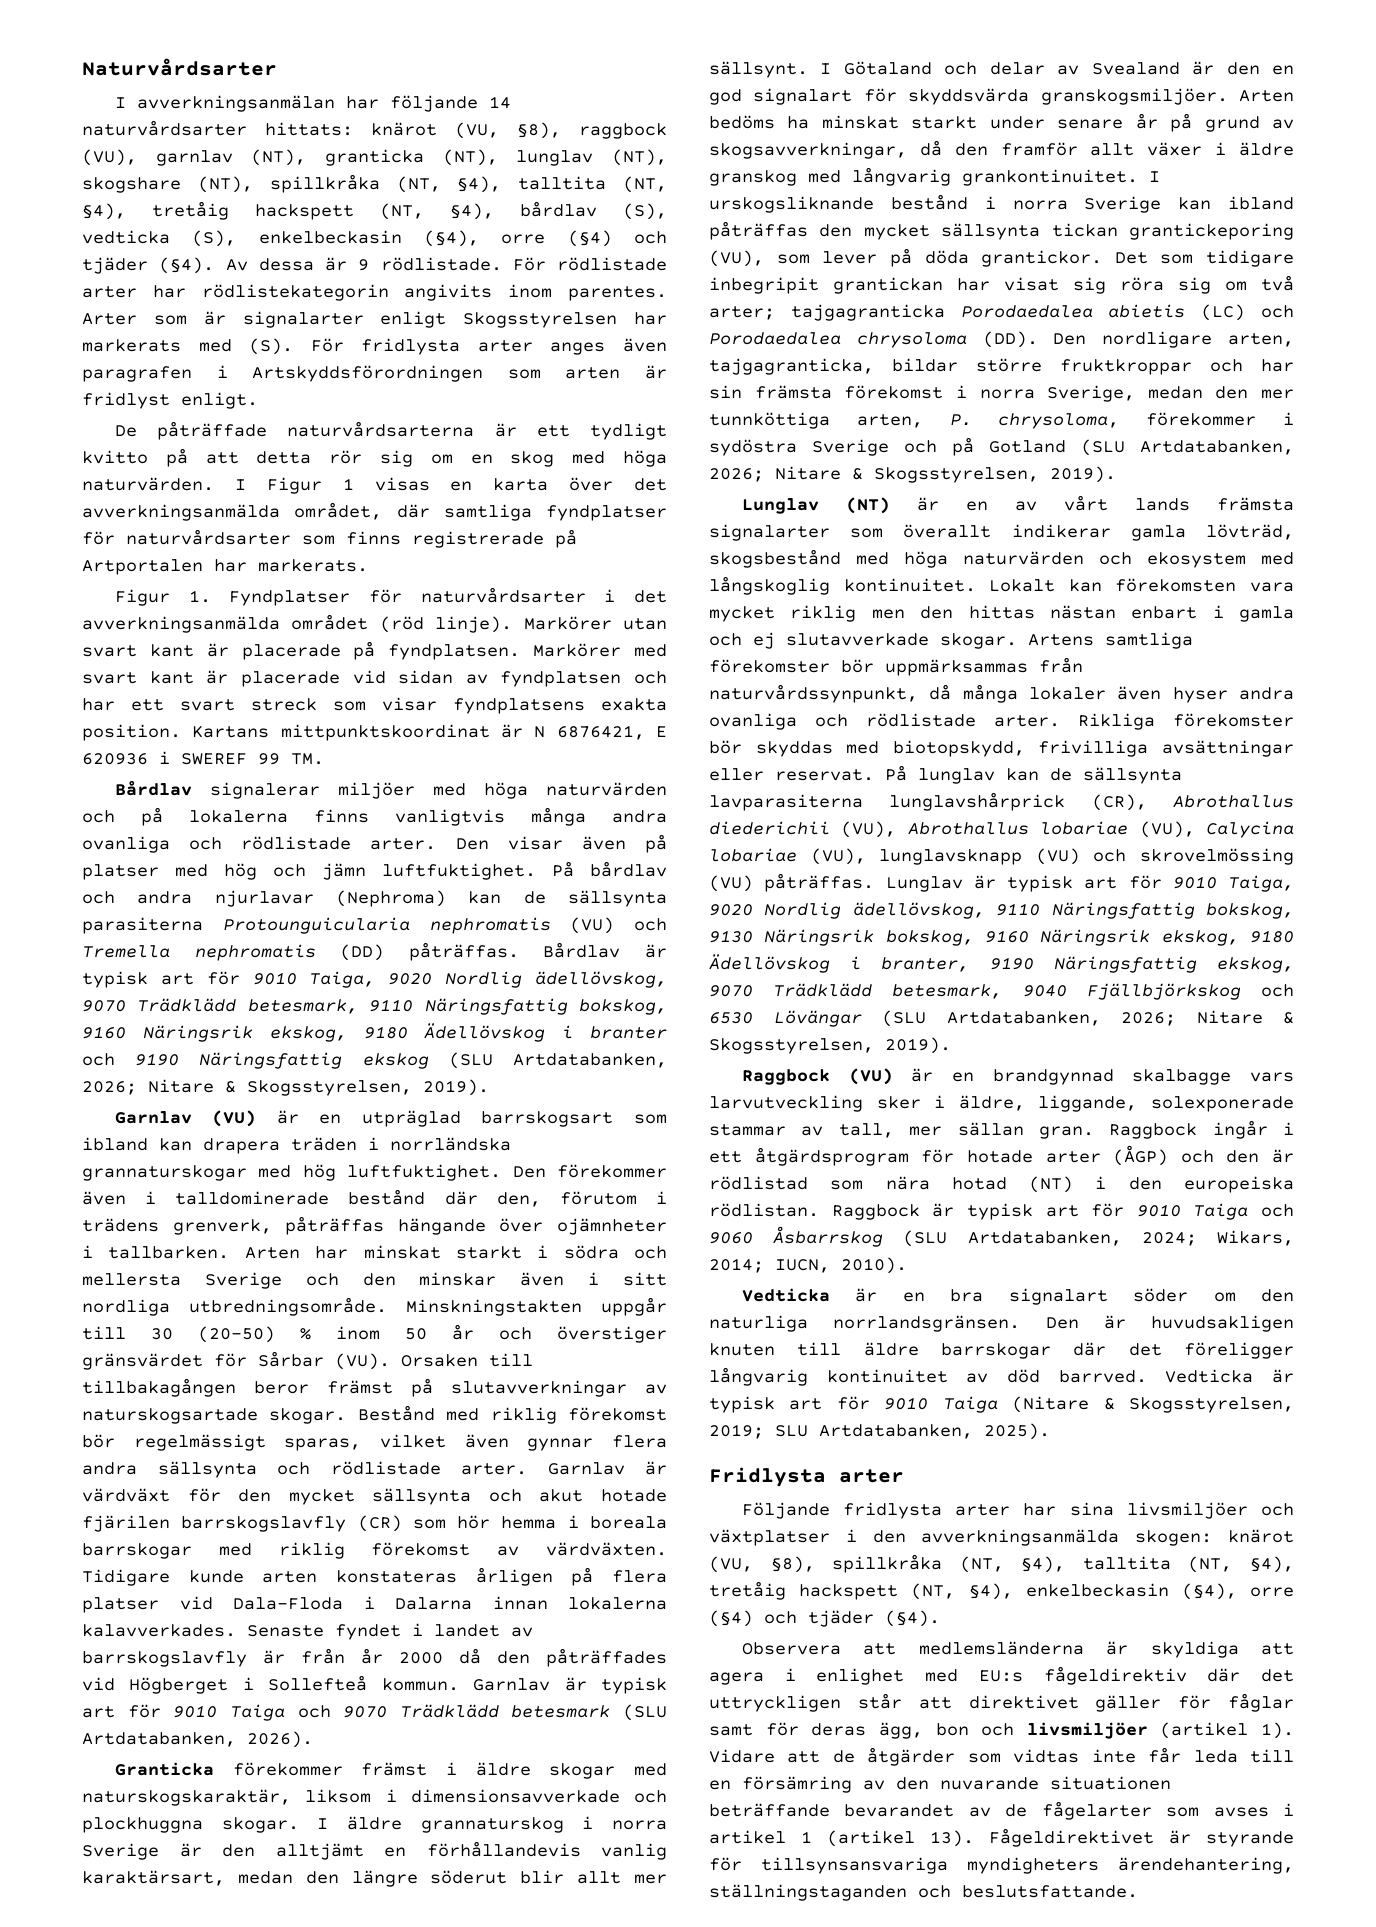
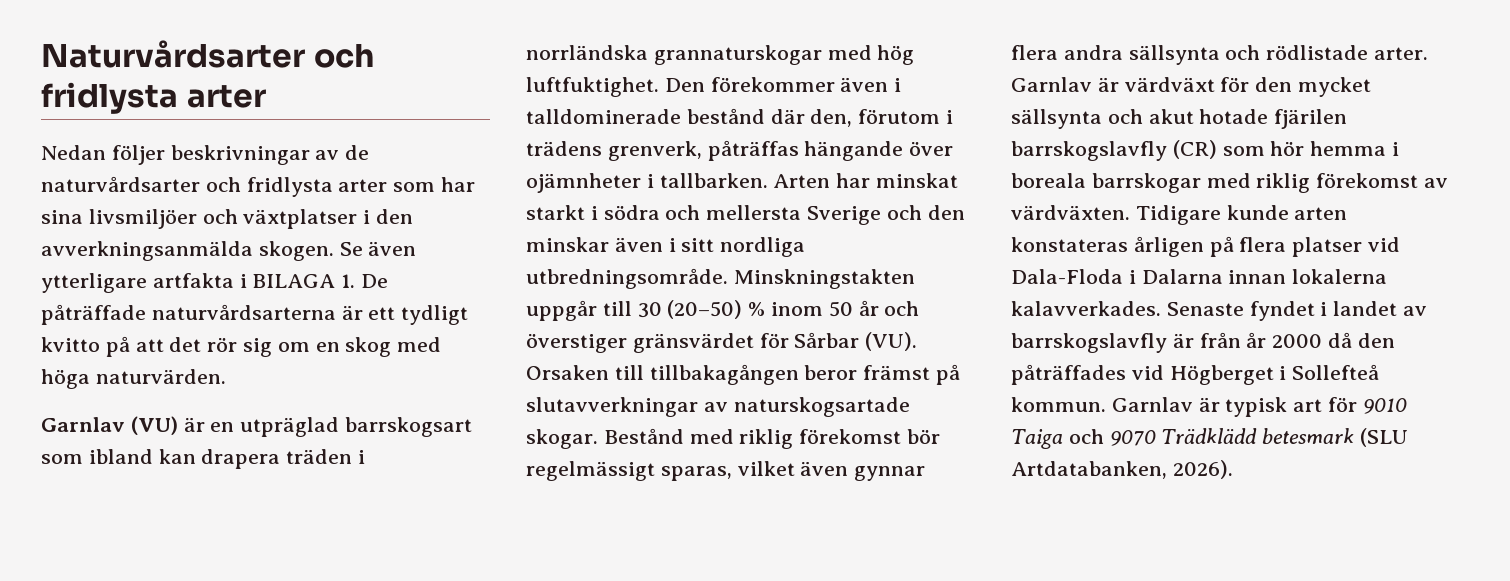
[114,95,511,112] [82,120,667,139] [82,149,667,166] [82,174,667,193] [82,201,667,220] [82,230,667,247] [82,257,667,274] [82,284,667,301] [82,311,667,328] [82,338,667,355] [82,365,668,382] [82,392,258,409] // I avverkningsanmälan har följande 14 naturvårdsarter hittats: knärot (VU, §8), raggbock (VU), garnlav (NT), granticka (NT), lunglav (NT), skogshare (NT), spillkråka (NT, §4), talltita (NT, §4), tretåig hackspett (NT, §4), bårdlav (S), vedticka (S), enkelbeckasin (§4), orre (§4) och tjäder (§4). Av dessa är 9 rödlistade. För rödlistade arter har rödlistekategorin angivits inom parentes. Arter som är signalarter enligt Skogsstyrelsen har markerats med (S). För fridlysta arter anges även paragrafen i Artskyddsförordningen som arten är fridlyst enligt. // -> [313,44,375,68] [41,82,266,114] [41,145,370,165] [41,176,476,197] [41,209,414,229] [41,241,417,261] [41,273,356,293] och fridlysta arter // Nedan följer beskrivningar av de naturvårdsarter och fridlysta arter som har sina livsmiljöer och växtplatser i den avverkningsanmälda skogen. Se även ytterligare artfakta i BILAGA 1.
[256,451,312,464] detta -> [169,337,202,352] det
[234,477,667,494] [82,502,667,521] [82,529,577,548] [82,559,368,575] [114,587,667,606] [82,614,667,633] [82,641,667,660] [82,670,667,687] [82,697,667,714] [82,724,667,741] [82,751,324,765] [114,780,667,799] [82,807,667,826] [82,834,667,853] [82,861,667,880] [82,890,667,907] [82,917,667,934] [82,942,668,961] [82,971,667,988] [82,998,667,1015] [82,1023,667,1042] [82,1052,667,1069] [82,1079,489,1096] I Figur 1 visas en karta över det avverkningsanmälda området, där samtliga fyndplatser för naturvårdsarter som finns registrerade på Artportalen har markerats. // Figur 1. Fyndplatser för naturvårdsarter i det avverkningsanmälda området (röd linje). Markörer utan svart kant är placerade på fyndplatsen. Markörer med svart kant är placerade vid sidan av fyndplatsen och har ett svart streck som visar fyndplatsens exakta position. Kartans mittpunktskoordinat är N 6876421, E 620936 i SWEREF 99 TM. // Bårdlav signalerar miljöer med höga naturvärden och på lokalerna finns vanligtvis många andra ovanliga och rödlistade arter. Den visar även på platser med hög och jämn luftfuktighet. På bårdlav och andra njurlavar (Nephroma) kan de sällsynta parasiterna Protounguicularia nephromatis (VU) och Tremella nephromatis (DD) påträffas. Bårdlav är typisk art för 9010 Taiga, 9020 Nordlig ädellövskog, 9070 Trädklädd betesmark, 9110 Näringsfattig bokskog, 9160 Näringsrik ekskog, 9180 Ädellövskog i branter och 9190 Näringsfattig ekskog (SLU Artdatabanken, 2026; Nitare & Skogsstyrelsen, 2019). -> (226, 376) none
[114,1762,667,1779] [82,1789,667,1806] [82,1816,667,1833] [82,1841,667,1860] [82,1870,667,1887] [709,61,1294,78] [709,88,1294,105] [709,113,1294,132] [709,140,1294,159] [709,167,1160,186] [709,194,1294,213] [709,221,1294,240] [709,248,1294,267] [709,275,1294,294] [709,304,1294,321] [709,331,1294,348] [709,358,1294,375] [709,385,1294,402] [709,412,1294,429] [709,437,1294,456] [709,466,1116,483] [741,495,1294,514] [709,524,1294,541] [709,549,1294,568] [709,576,1294,595] [709,605,1294,622] [709,632,1193,649] [709,657,1083,676] [709,684,1294,703] [709,713,1294,730] [709,740,1294,757] [709,765,1182,784] [709,792,1294,811] [709,821,1294,838] [709,848,1294,865] [709,873,1294,892] [709,902,1294,919] [709,929,1294,946] [709,954,1294,973] [709,983,1294,1000] [709,1010,1294,1027] [709,1037,951,1054] [741,1068,1294,1085] [709,1095,1294,1112] [709,1120,1294,1139] [709,1145,1294,1166] [709,1176,1294,1193] [709,1203,1294,1220] [709,1226,1294,1247] [709,1257,907,1274] [741,1288,1294,1305] [709,1315,1294,1332] [709,1342,1294,1359] [709,1367,1294,1386] [709,1396,1294,1413] [709,1423,1050,1440] [709,1467,904,1487] [741,1502,1294,1519] [709,1529,1294,1546] [709,1554,1294,1573] [709,1581,1294,1600] [709,1610,940,1627] [741,1641,1294,1658] [709,1666,1294,1685] [709,1693,1294,1712] [709,1722,1294,1739] [709,1747,1294,1766] [709,1776,1171,1793] [709,1801,1294,1820] [709,1828,1294,1847] [709,1857,1294,1874] [709,1884,1138,1901] // Granticka förekommer främst i äldre skogar med naturskogskaraktär, liksom i dimensionsavverkade och plockhuggna skogar. I äldre grannaturskog i norra Sverige är den alltjämt en förhållandevis vanlig karaktärsart, medan den längre söderut blir allt mer sällsynt. I Götaland och delar av Svealand är den en god signalart för skyddsvärda granskogsmiljöer. Arten bedöms ha minskat starkt under senare år på grund av skogsavverkningar, då den framför allt växer i äldre granskog med långvarig grankontinuitet. I urskogsliknande bestånd i norra Sverige kan ibland påträffas den mycket sällsynta tickan grantickeporing (VU), som lever på döda grantickor. Det som tidigare inbegripit grantickan har visat sig röra sig om två arter; tajgagranticka Porodaedalea abietis (LC) och Porodaedalea chrysoloma (DD). Den nordligare arten, tajgagranticka, bildar större fruktkroppar och har sin främsta förekomst i norra Sverige, medan den mer tunnköttiga arten, P. chrysoloma, förekommer i sydöstra Sverige och på Gotland (SLU Artdatabanken, 2026; Nitare & Skogsstyrelsen, 2019). // Lunglav (NT) är en av vårt lands främsta signalarter som överallt indikerar gamla lövträd, skogsbestånd med höga naturvärden och ekosystem med långskoglig kontinuitet. Lokalt kan förekomsten vara mycket riklig men den hittas nästan enbart i gamla och ej slutavverkade skogar. Artens samtliga förekomster bör uppmärksammas från naturvårdssynpunkt, då många lokaler även hyser andra ovanliga och rödlistade arter. Rikliga förekomster bör skyddas med biotopskydd, frivilliga avsättningar eller reservat. På lunglav kan de sällsynta lavparasiterna lunglavshårprick (CR), Abrothallus diederichii (VU), Abrothallus lobariae (VU), Calycina lobariae (VU), lunglavsknapp (VU) och skrovelmössing (VU) påträffas. Lunglav är typisk art för 9010 Taiga, 9020 Nordlig ädellövskog, 9110 Näringsfattig bokskog, 9130 Näringsrik bokskog, 9160 Näringsrik ekskog, 9180 Ädellövskog i branter, 9190 Näringsfattig ekskog, 9070 Trädklädd betesmark, 9040 Fjällbjörkskog och 6530 Lövängar (SLU Artdatabanken, 2026; Nitare & Skogsstyrelsen, 2019). // Raggbock (VU) är en brandgynnad skalbagge vars larvutveckling sker i äldre, liggande, solexponerade stammar av tall, mer sällan gran. Raggbock ingår i ett åtgärdsprogram för hotade arter (ÅGP) och den är rödlistad som nära hotad (NT) i den europeiska rödlistan. Raggbock är typisk art för 9010 Taiga och 9060 Åsbarrskog (SLU Artdatabanken, 2024; Wikars, 2014; IUCN, 2010). // Vedticka är en bra signalart söder om den naturliga norrlandsgränsen. Den är huvudsakligen knuten till äldre barrskogar där det föreligger långvarig kontinuitet av död barrved. Vedticka är typisk art för 9010 Taiga (Nitare & Skogsstyrelsen, 2019; SLU Artdatabanken, 2025). // Fridlysta arter // Följande fridlysta arter har sina livsmiljöer och växtplatser i den avverkningsanmälda skogen: knärot (VU, §8), spillkråka (NT, §4), talltita (NT, §4), tretåig hackspett (NT, §4), enkelbeckasin (§4), orre (§4) och tjäder (§4). // Observera att medlemsländerna är skyldiga att agera i enlighet med EU:s fågeldirektiv där det uttryckligen står att direktivet gäller för fåglar samt för deras ägg, bon och livsmiljöer (artikel 1). Vidare att de åtgärder som vidtas inte får leda till en försämring av den nuvarande situationen beträffande bevarandet av de fågelarter som avses i artikel 1 (artikel 13). Fågeldirektivet är styrande för tillsynsansvariga myndigheters ärendehantering, ställningstaganden och beslutsfattande. -> (1233, 469) none

